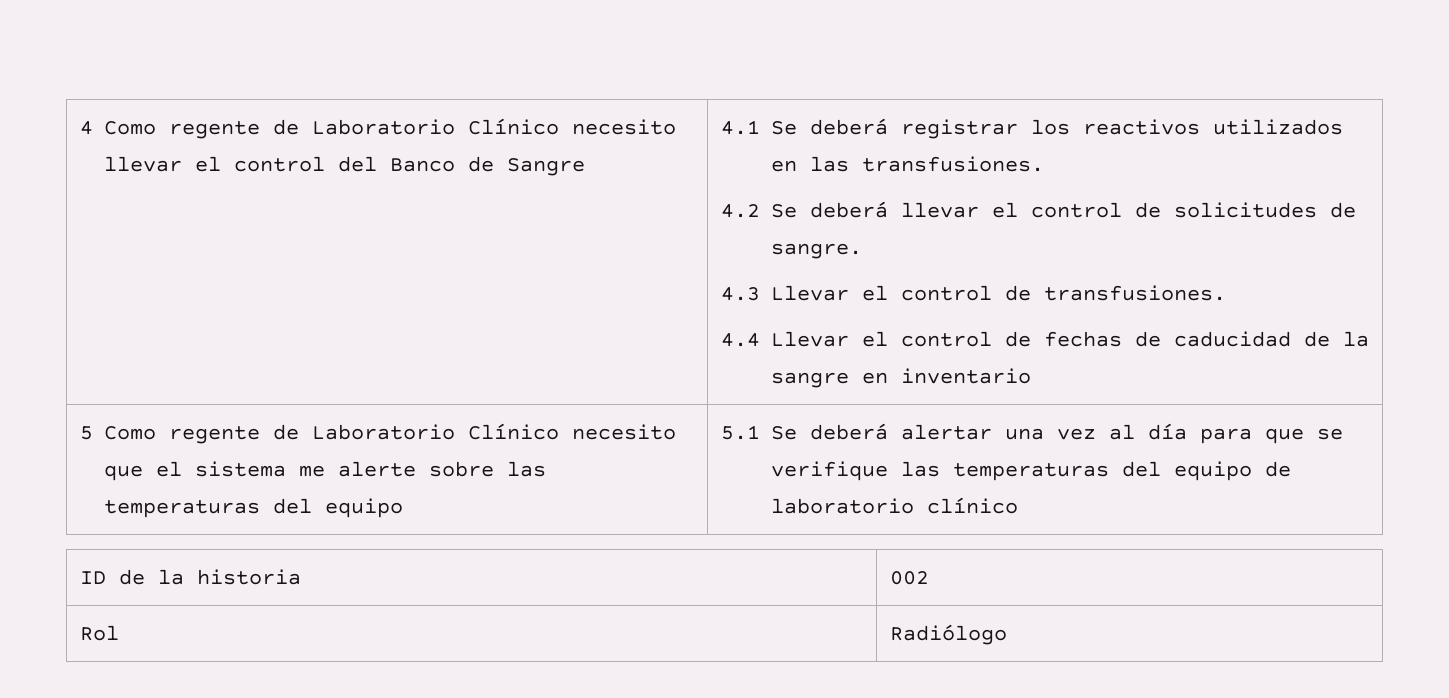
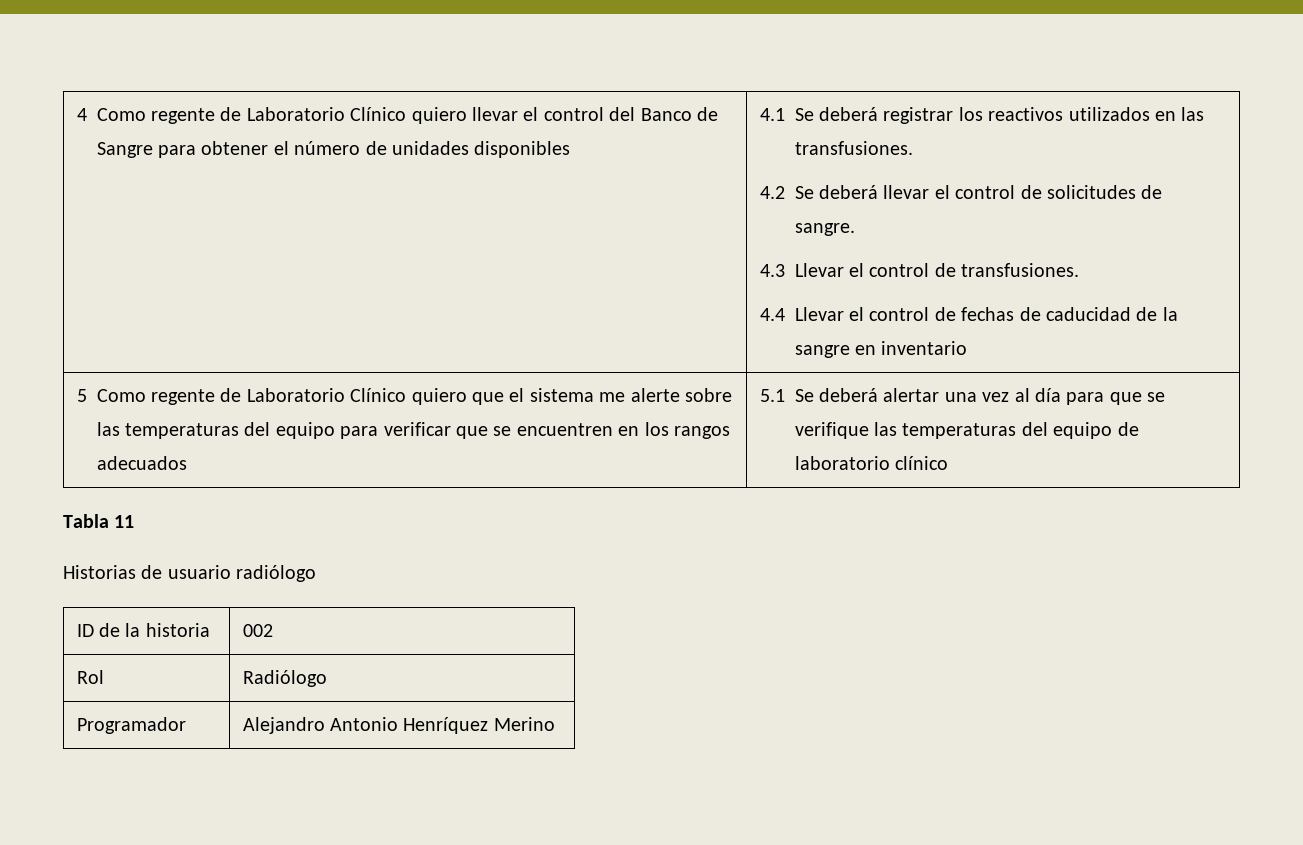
[571,119,676,135] necesito -> [411,107,467,124] quiero
(585, 167) none -> [158,141,571,158] para obtener el número de unidades disponibles
[571,424,676,440] necesito -> [411,388,467,405] quiero
(403, 508) none -> [340,422,731,439] [96,456,187,470] para verificar que se encuentren en los rangos adecuados
(1018, 505) none -> [63,514,135,528] [63,565,317,582] // Tabla 11 // Historias de usuario radiólogo
(1007, 634) none -> [76,717,186,734] [242,717,555,734] // Programador | Alejandro Antonio Henríquez Merino

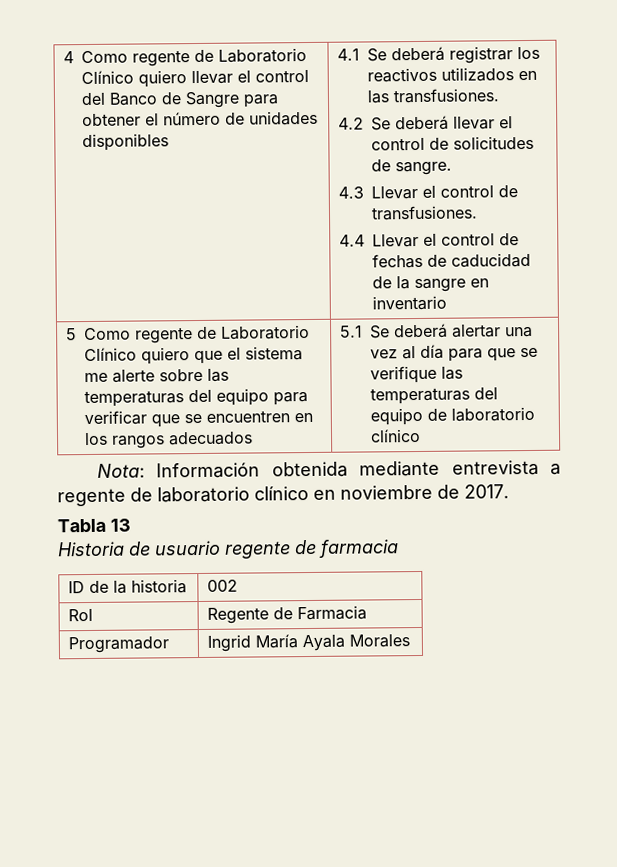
[63,514,135,528] [63,565,317,582] Tabla 11 // Historias de usuario radiólogo -> [96,459,561,479] [57,484,509,507] [57,518,131,533] [57,539,399,559] Nota: Información obtenida mediante entrevista a regente de laboratorio clínico en noviembre de 2017. // Tabla 13 // Historia de usuario regente de farmacia
[242,670,327,687] [76,717,186,734] [242,717,555,734] Radiólogo // Programador | Alejandro Antonio Henríquez Merino -> [206,605,367,624] [67,636,169,654] [206,634,410,652] Regente de Farmacia // Programador | Ingrid María Ayala Morales

